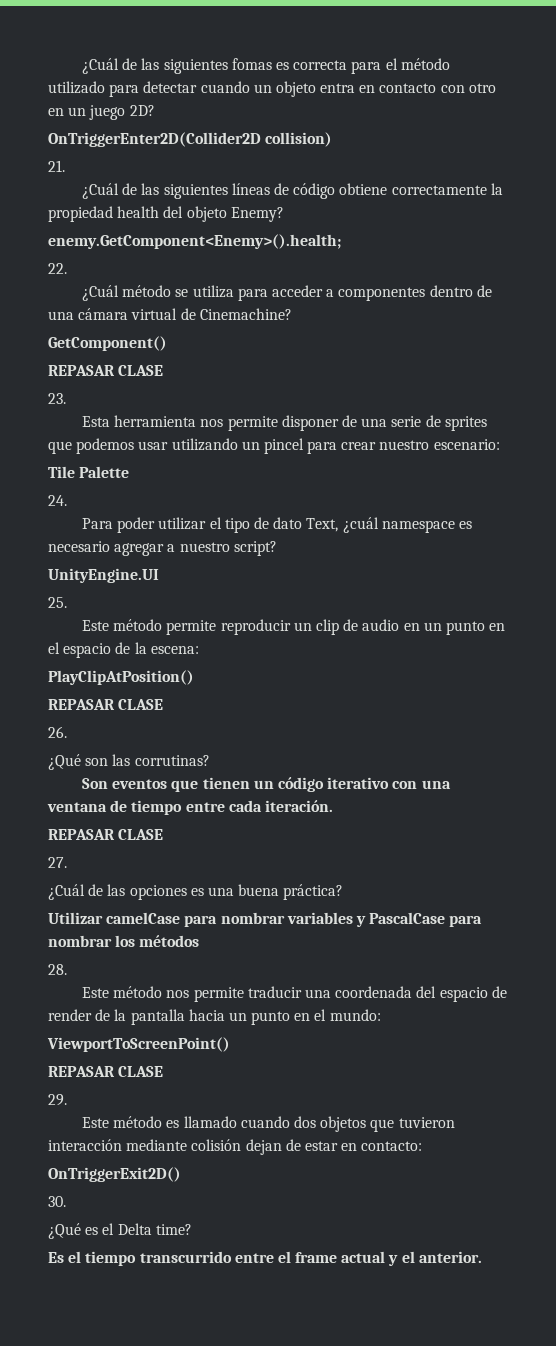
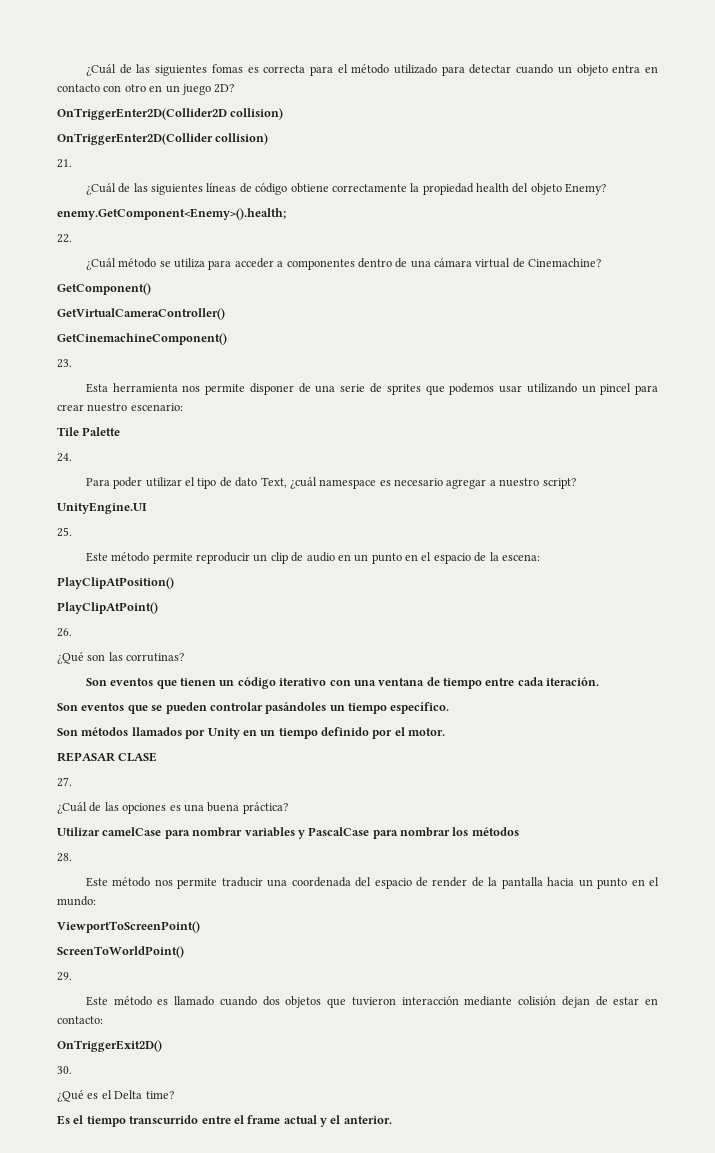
(333, 139) none -> [57,133,269,145] // OnTriggerEnter2D(Collider collision)
[48,365,164,376] REPASAR CLASE -> [57,308,225,320] [57,333,227,345] GetVirtualCameraController() // GetCinemachineComponent()
[48,699,164,710] REPASAR CLASE -> [57,602,158,614] PlayClipAtPoint()
(333, 806) none -> [57,702,450,714] [57,727,446,739] // Son eventos que se pueden controlar pasándoles un tiempo específico. // Son métodos llamados por Unity en un tiempo definido por el motor.
[48,1066,164,1077] REPASAR CLASE -> [57,946,184,958] ScreenToWorldPoint()

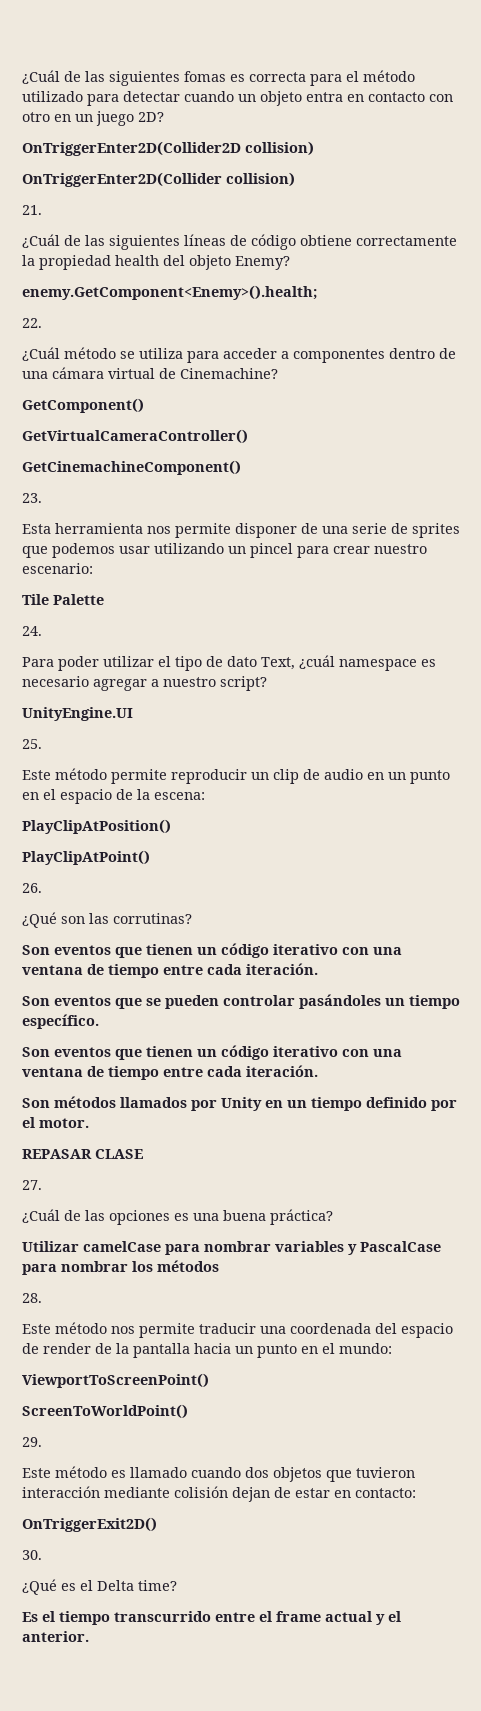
(450, 708) none -> [22,1045,402,1060] [22,1065,318,1080] // Son eventos que tienen un código iterativo con una ventana de tiempo entre cada iteración.

